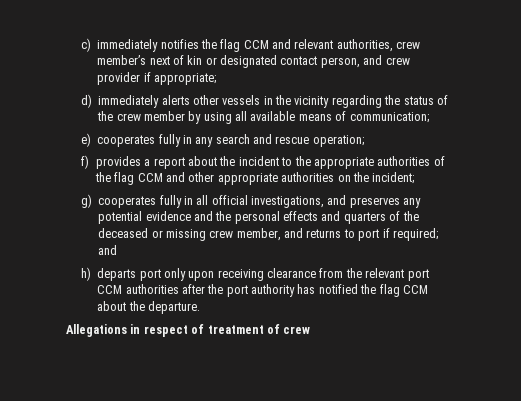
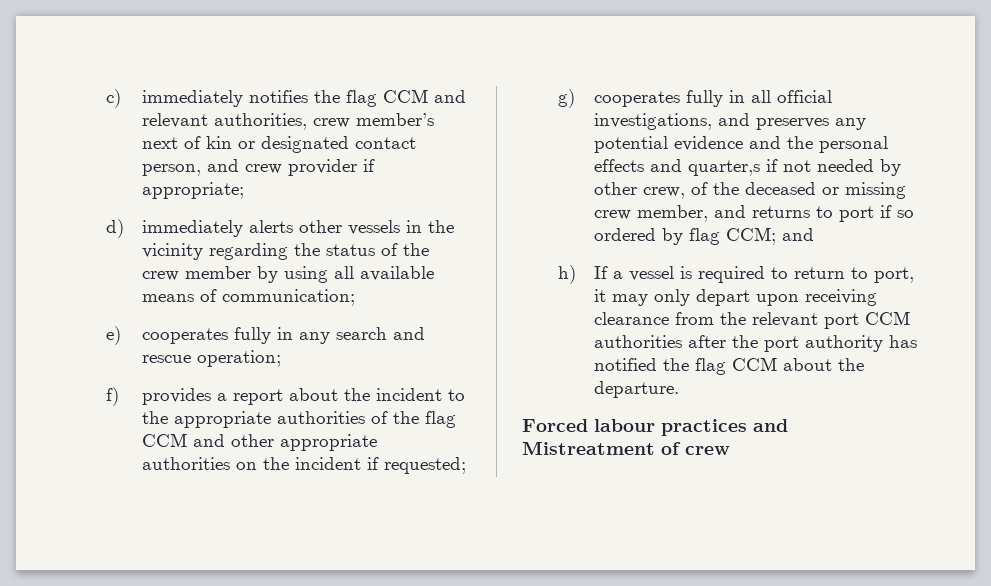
[372,172,415,184] incident; -> [294,457,466,474] incident if requested;
[343,212,386,224] quarters -> [687,159,901,176] [593,182,685,199] quarter,s if not needed by other crew,
[392,228,438,241] [98,245,118,255] [80,267,186,281] required; and // h) departs port only -> [896,210,914,218] [593,227,814,245] [557,265,914,284] [593,289,750,306] so ordered by flag CCM; and // h) If a vessel is required to return to port, it may only depart
[66,324,264,337] Allegations in respect of treatment -> [522,419,788,436] [522,441,655,455] Forced labour practices and Mistreatment

